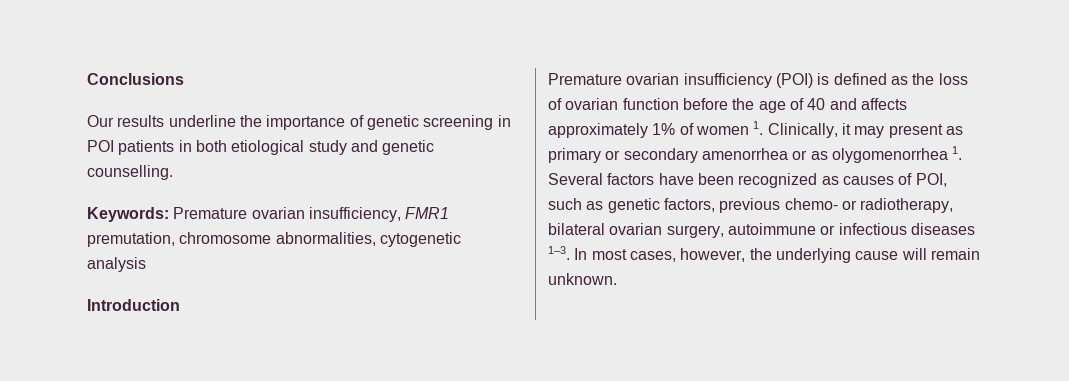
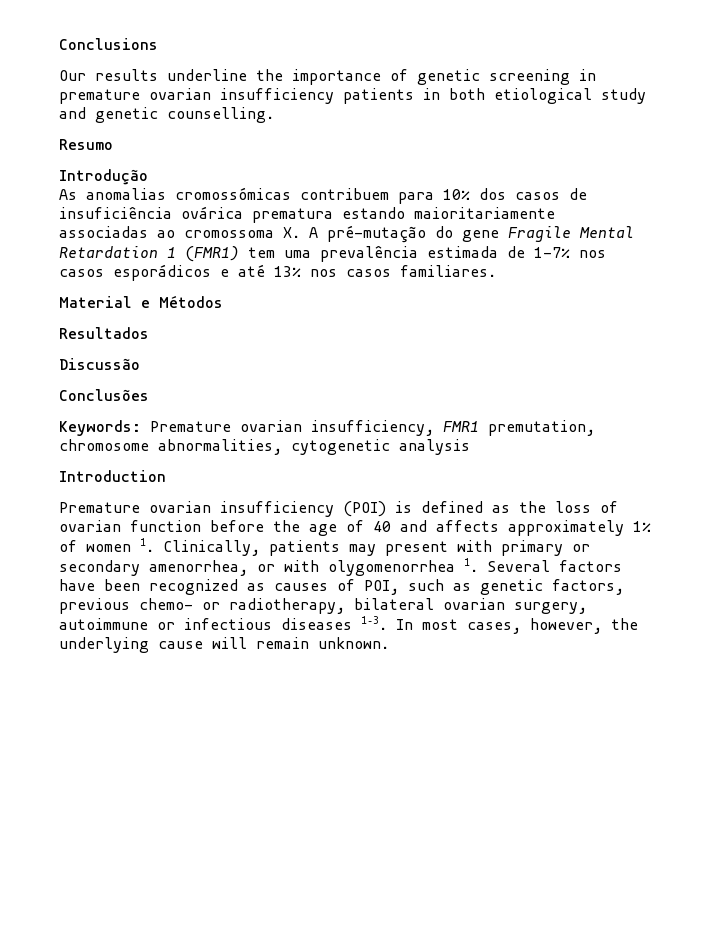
[87,140,114,152] POI -> [59,88,334,104] premature ovarian insufficiency
(173, 172) none -> [59,139,113,150] [59,169,148,185] [59,187,587,204] [59,206,555,223] [59,225,634,243] [59,246,606,262] [59,264,496,281] [59,295,223,308] [59,327,149,339] [59,358,140,370] [59,389,149,401] // Resumo // Introdução // As anomalias cromossómicas contribuem para 10% dos casos de insuficiência ovárica prematura estando maioritariamente associadas ao cromossoma X. A pré-mutação do gene Fragile Mental Retardation 1 (FMR1) tem uma prevalência estimada de 1-7% nos casos esporádicos e até 13% nos casos familiares. // Material e Métodos // Resultados // Discussão // Conclusões
[841,123,851,135] it -> [269,540,340,556] patients
[945,126,963,135] as -> [457,540,492,552] with
[701,148,828,160] amenorrhea or as -> [149,560,319,576] amenorrhea, or with

